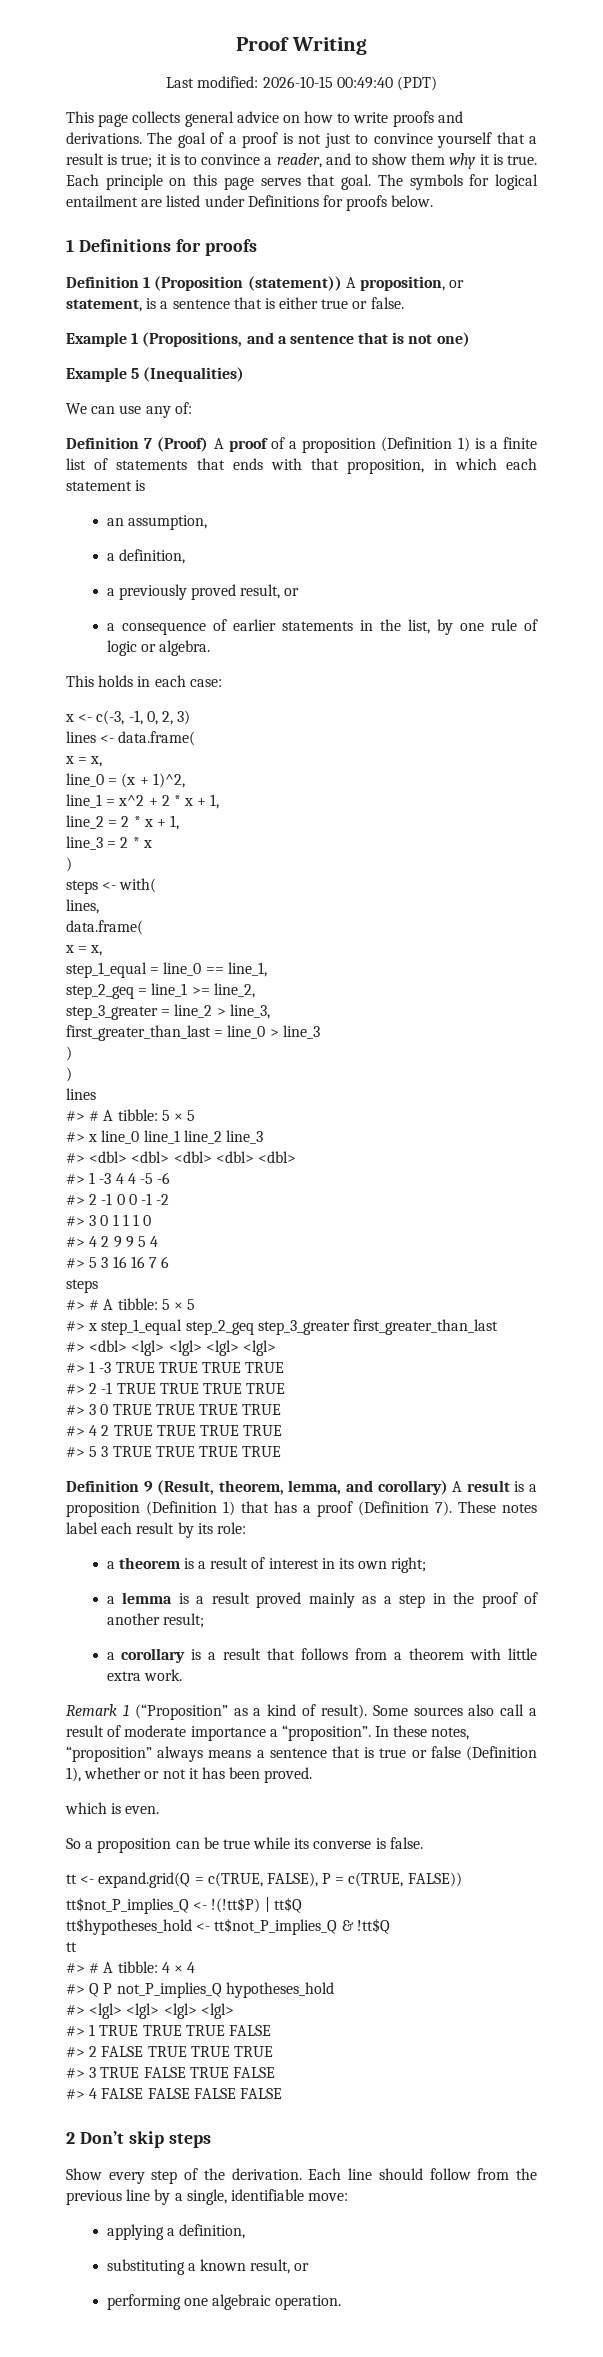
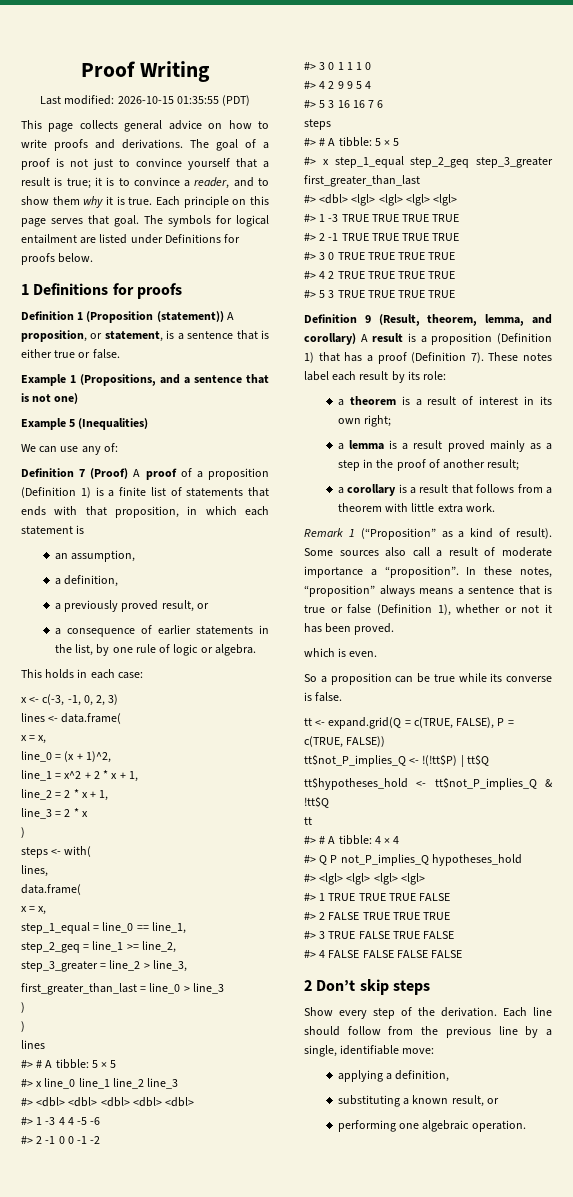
[336,77,393,89] 00:49:40 -> [176,96,219,104] 01:35:55

